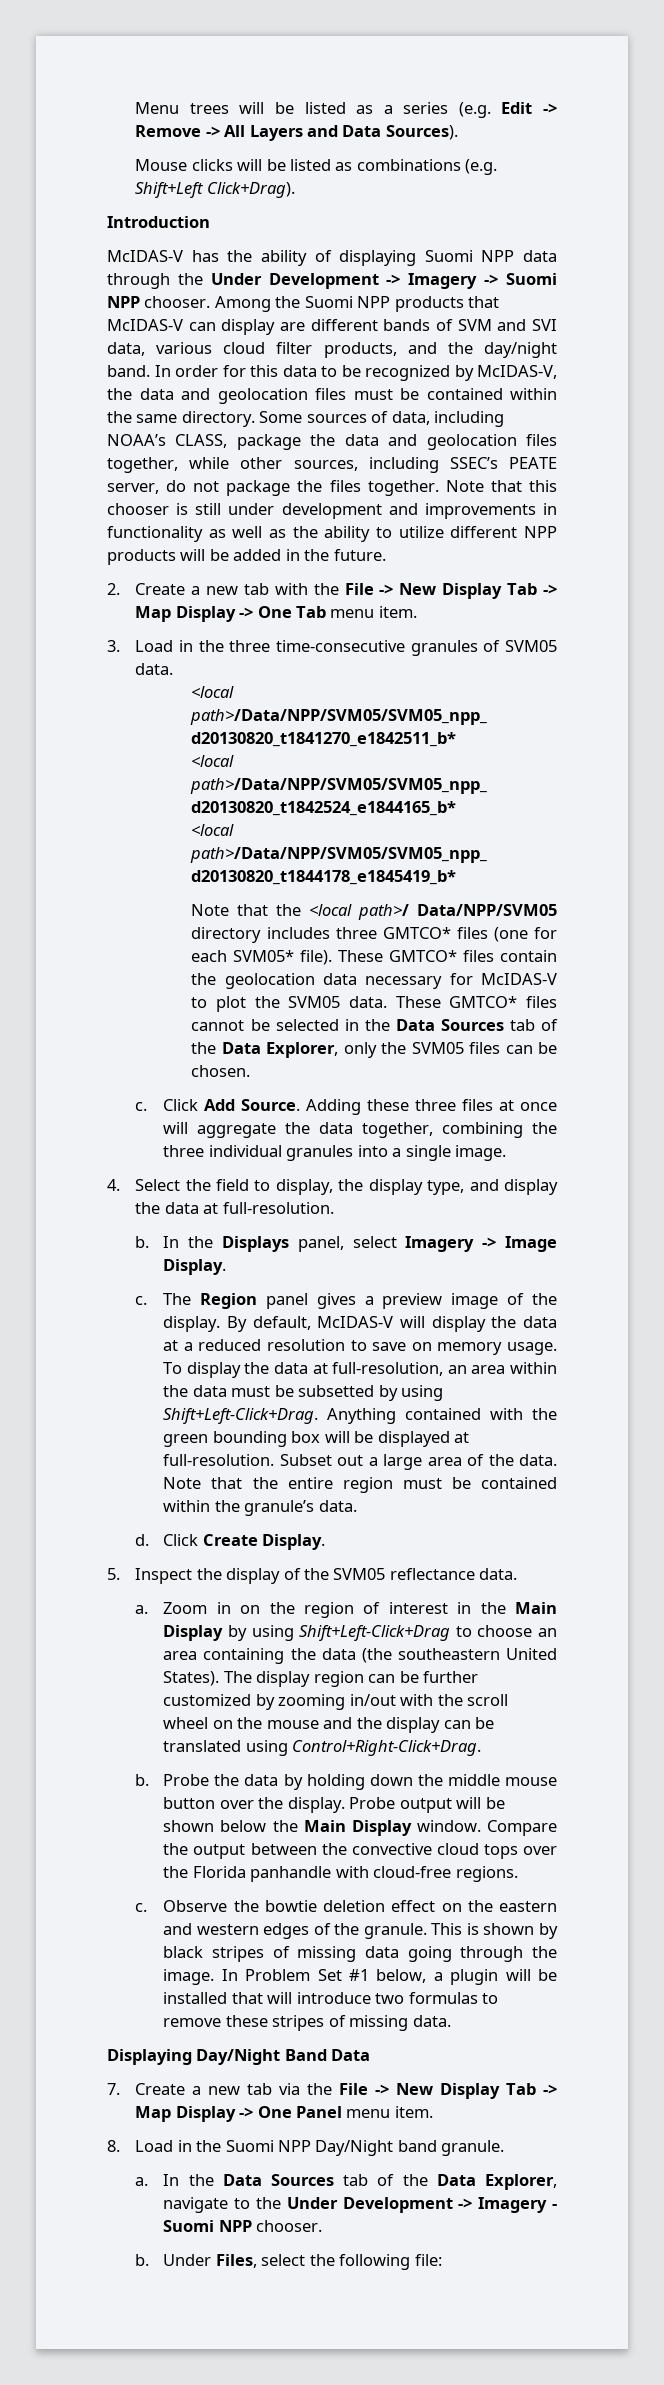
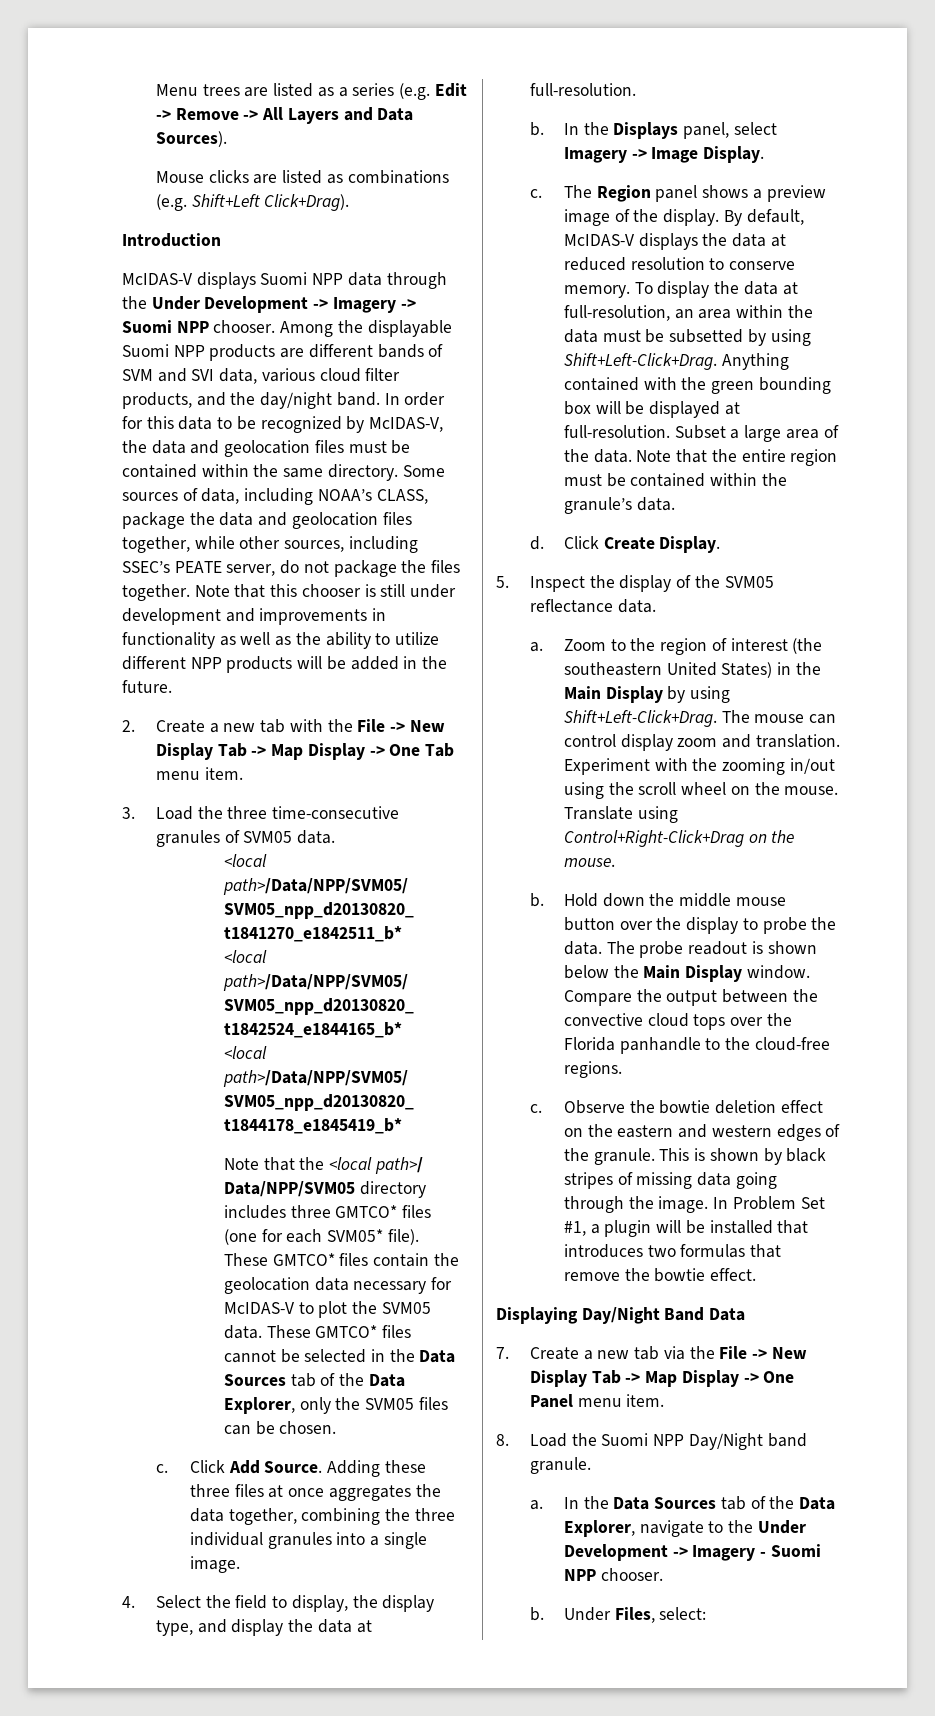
[239,102,294,114] will be -> [244,87,269,97] are
[237,159,286,171] will be -> [253,174,278,184] are
[191,250,417,266] has the ability of displaying -> [196,272,256,289] displays
(301, 302) none -> [367,320,452,337] displayable
[468,296,500,308] [107,319,276,335] that McIDAS-V can display -> (276, 352) none
[178,640,193,652] in -> (193, 813) none
[163,1122,277,1138] will aggregate -> [328,1485,411,1501] aggregates
[316,1293,356,1309] gives -> [702,185,749,198] shows
[399,1316,557,1332] [163,1340,193,1351] will display the data at a -> [638,233,786,250] displays the data at
[372,1342,557,1355] save on memory usage. -> [729,261,796,270] [563,285,630,298] conserve memory.
[337,1455,364,1466] out -> (726, 432) none
[216,1602,261,1614] in on -> [610,639,626,651] to
(448, 1608) none -> [792,638,823,654] [563,662,773,678] (the southeastern United States)
[299,1625,557,1641] [163,1648,557,1664] [163,1671,479,1687] [163,1694,275,1710] Shift+Left-Click+Drag to choose an area containing the data (the southeastern United States). The display region can be further customized by -> [563,710,837,727] [563,734,840,751] [563,758,718,775] Shift+Left-Click+Drag. The mouse can control display zoom and translation. Experiment with the
[400,1694,434,1706] with -> [563,782,604,799] using
[266,1717,494,1733] [163,1740,482,1756] [135,1774,365,1790] mouse and the display can be translated using Control+Right-Click+Drag. // b. Probe the data by holding -> [784,786,839,795] [563,806,678,823] [563,830,795,847] [563,858,615,867] [529,893,598,907] mouse. Translate using Control+Right-Click+Drag on the mouse. // b. Hold
[287,1797,505,1813] display. Probe output will be -> [686,917,837,934] [563,941,763,958] display to probe the data. The probe readout is
[335,1866,369,1878] with -> [705,1037,751,1050] to the
[348,1969,427,1983] #1 below, -> [563,1221,586,1236] #1,
[267,1992,499,2004] [163,2015,451,2031] will introduce two formulas to remove these stripes of missing data. -> [563,1244,782,1258] [563,1268,757,1282] introduces two formulas that remove the bowtie effect.
[177,2140,192,2152] in -> (567, 1440) none
[261,2254,442,2270] select the following file: -> [659,1607,707,1620] select:

